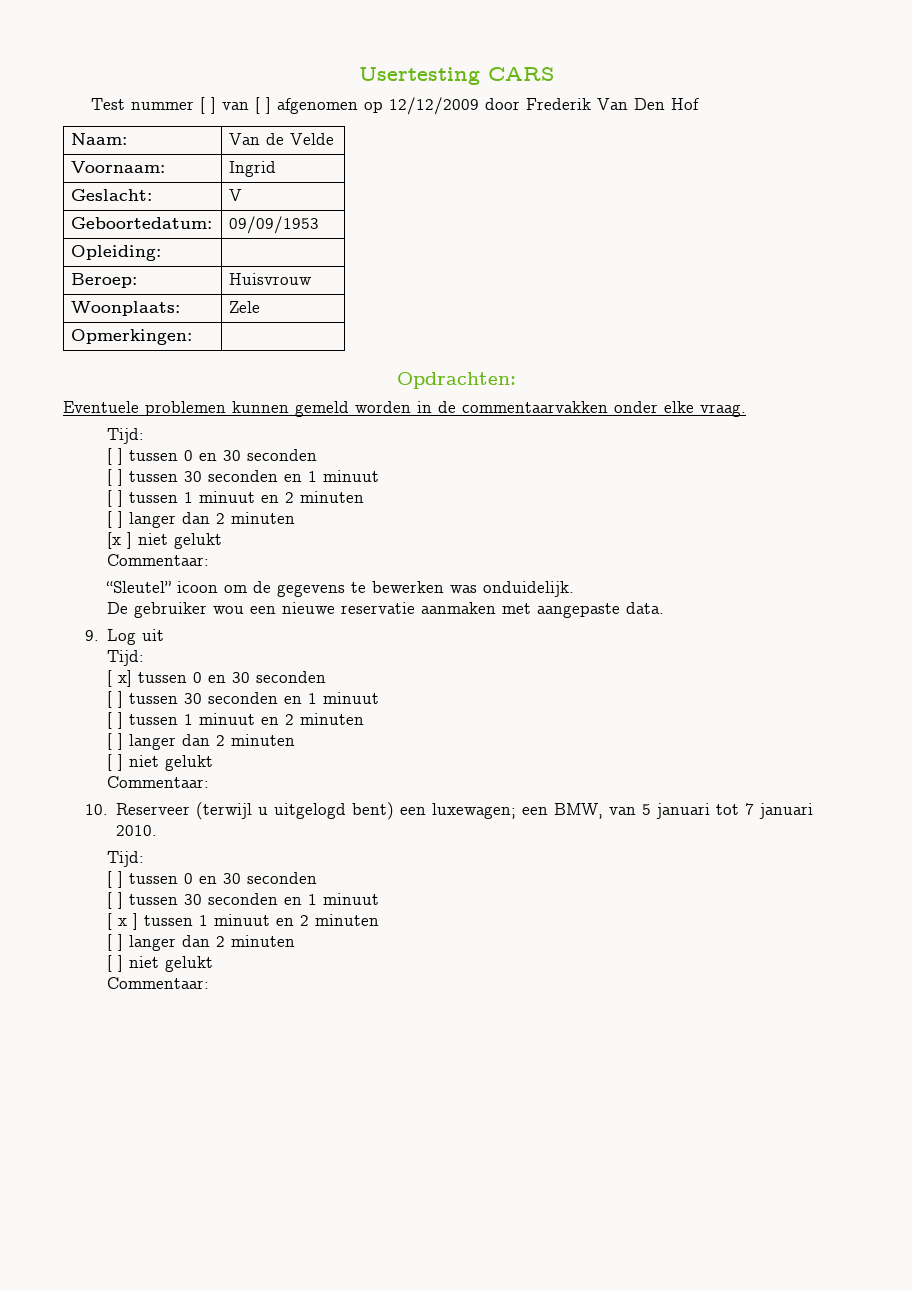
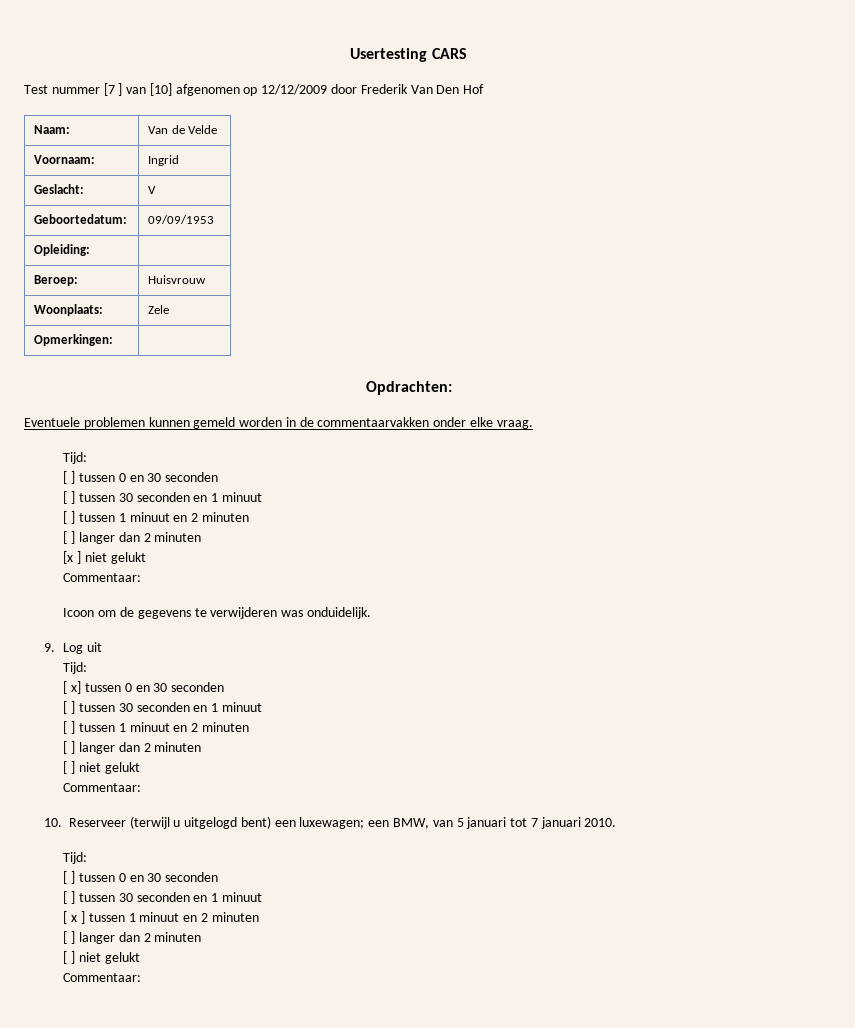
[199,97,205,114] [ -> [103,83,115,96] [7
[254,97,271,114] [ ] -> [149,83,172,96] [10]
[105,581,218,593] “Sleutel” icoon -> [63,608,95,617] Icoon
[371,581,444,593] bewerken -> [210,607,278,619] verwijderen
[106,602,664,618] // De gebruiker wou een nieuwe reservatie aanmaken met aangepaste data. -> (371, 613) none

